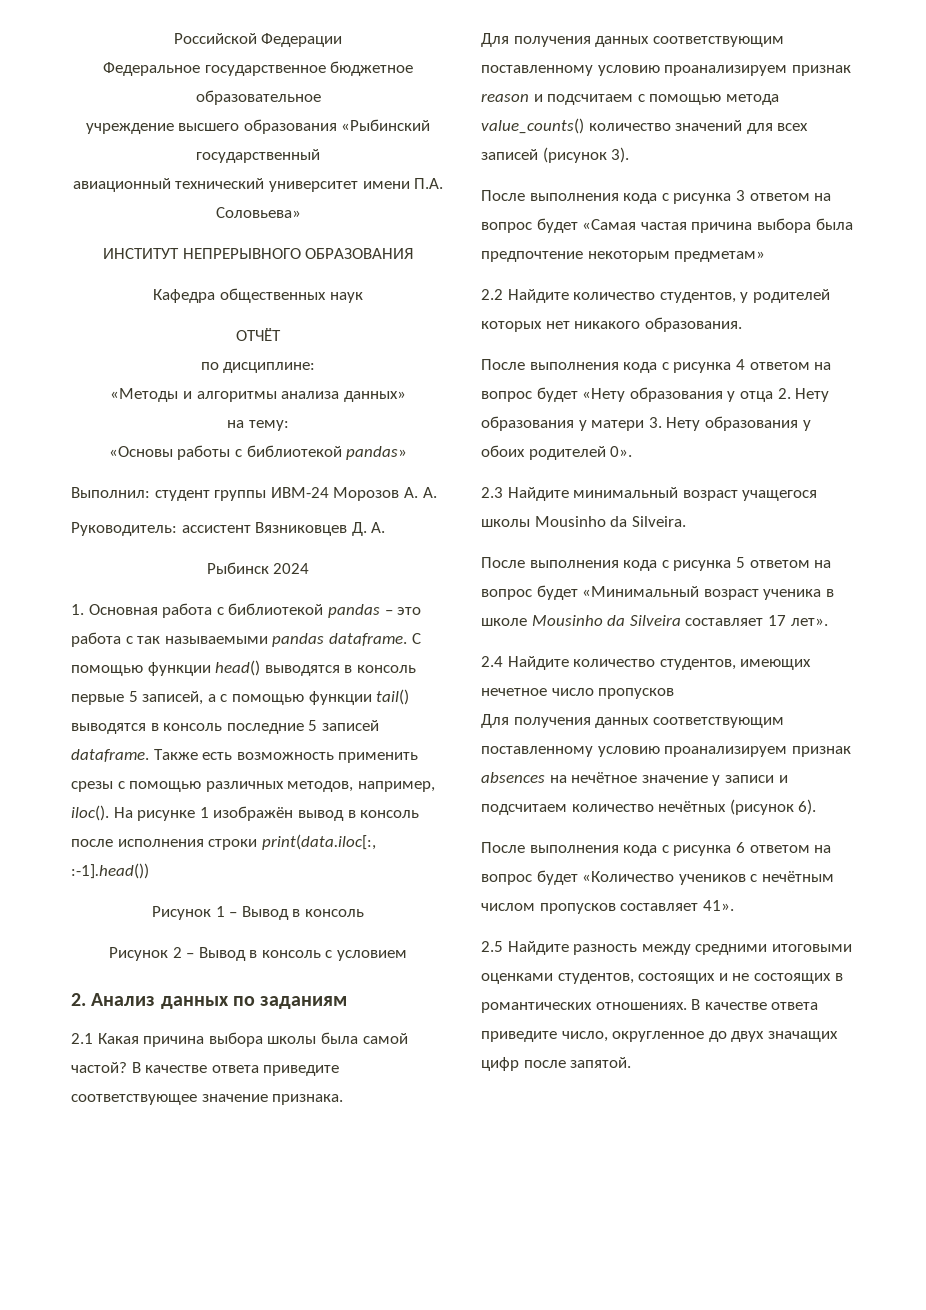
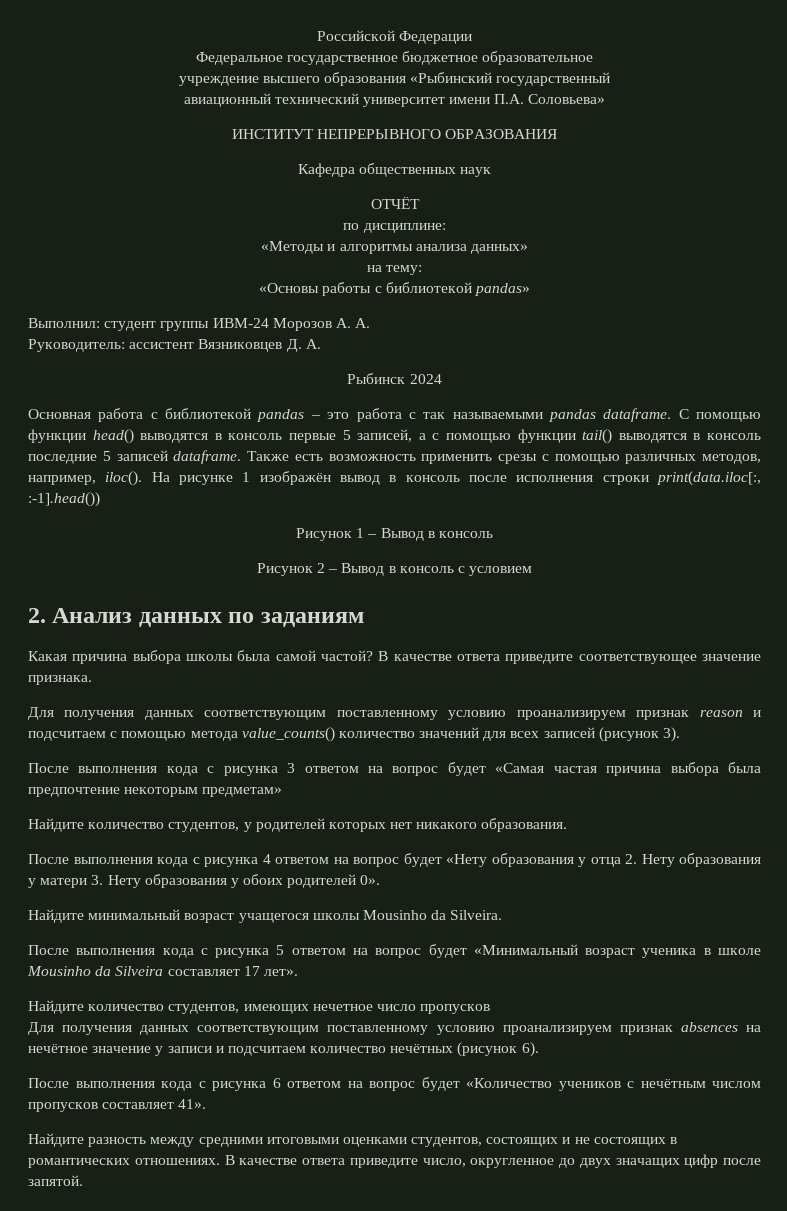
[71,604,84,615] 1. -> (442, 379) none
[71,1033,93,1044] 2.1 -> (364, 619) none
[481,289,503,300] 2.2 -> (283, 792) none
[481,487,503,498] 2.3 -> (381, 880) none
[481,656,503,667] 2.4 -> (298, 972) none
[481,941,503,952] 2.5 -> (207, 1104) none

